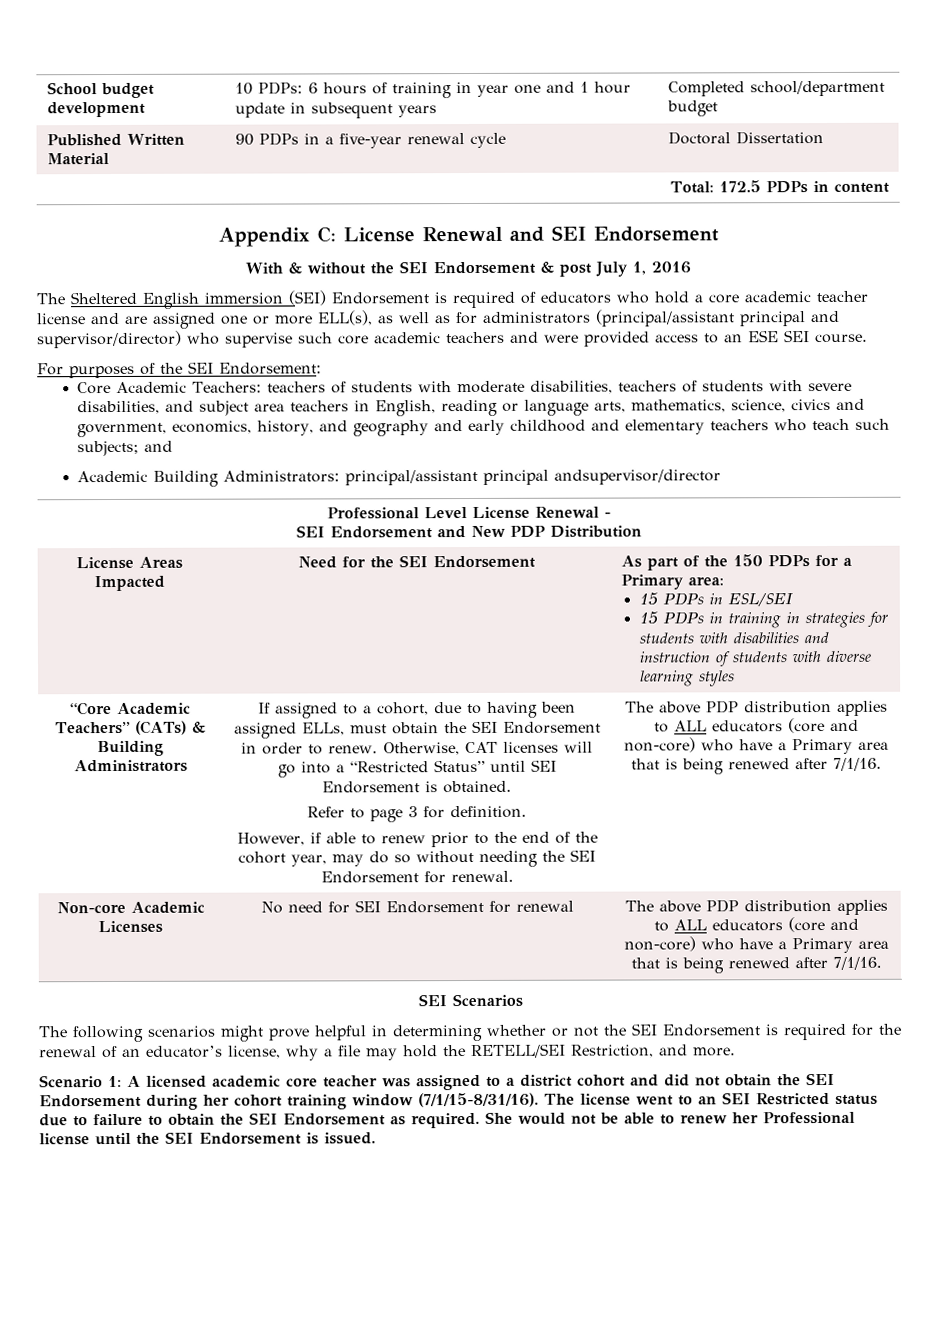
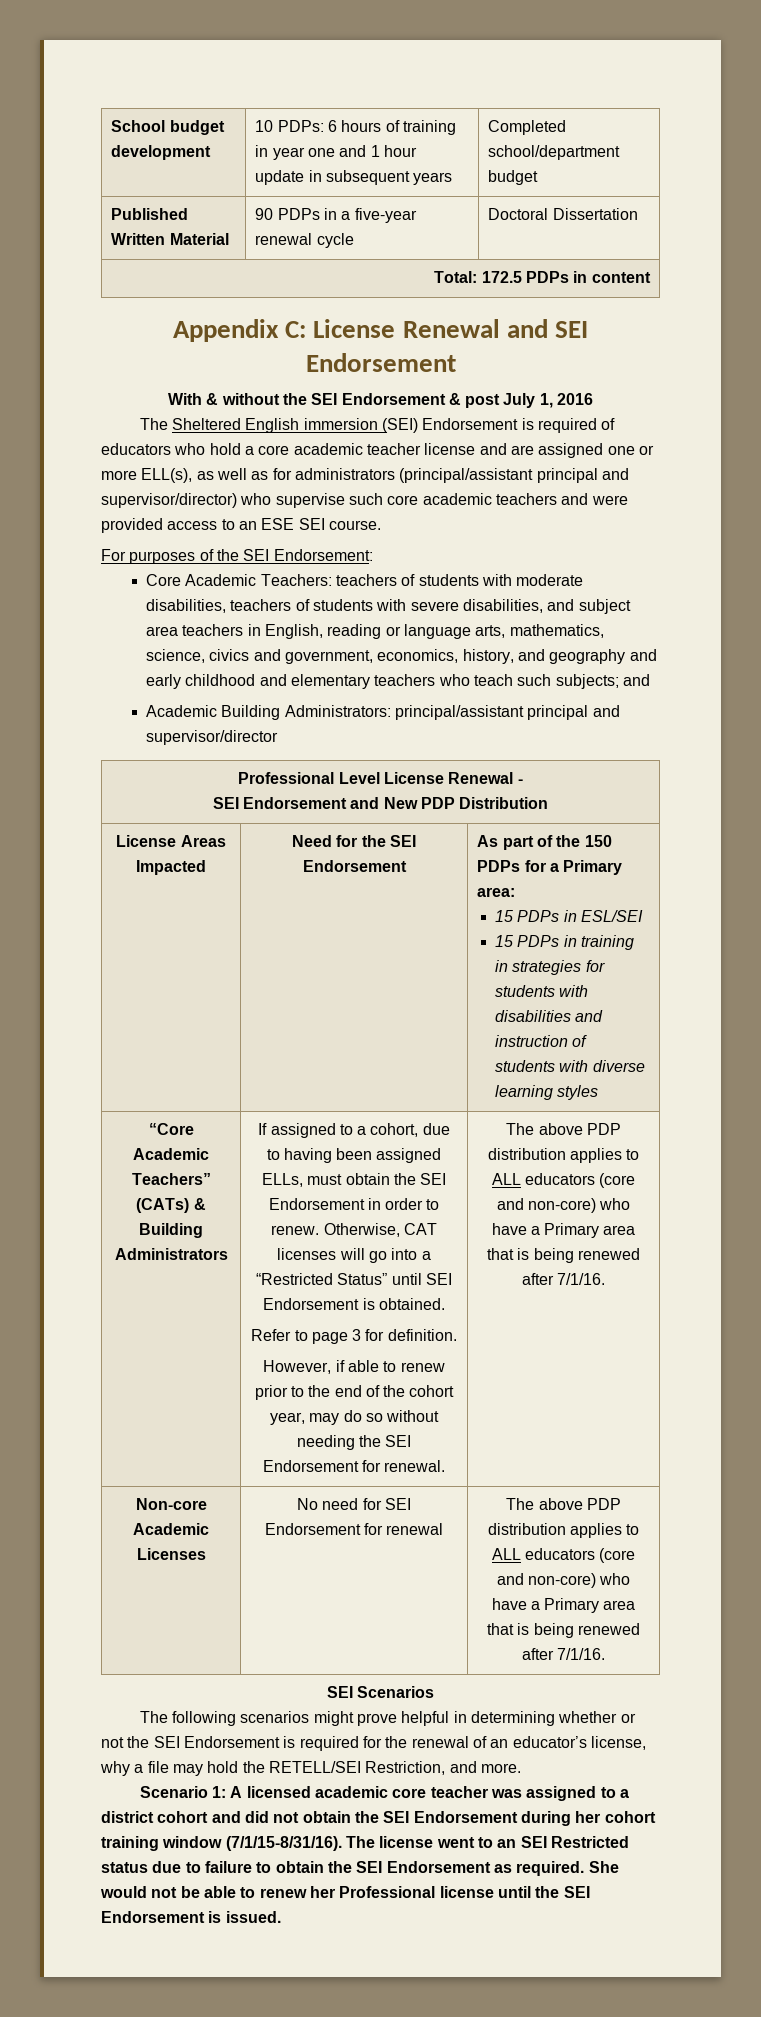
[554,469,722,485] andsupervisor/director -> [592,705,620,717] [145,730,278,745] and supervisor/director

